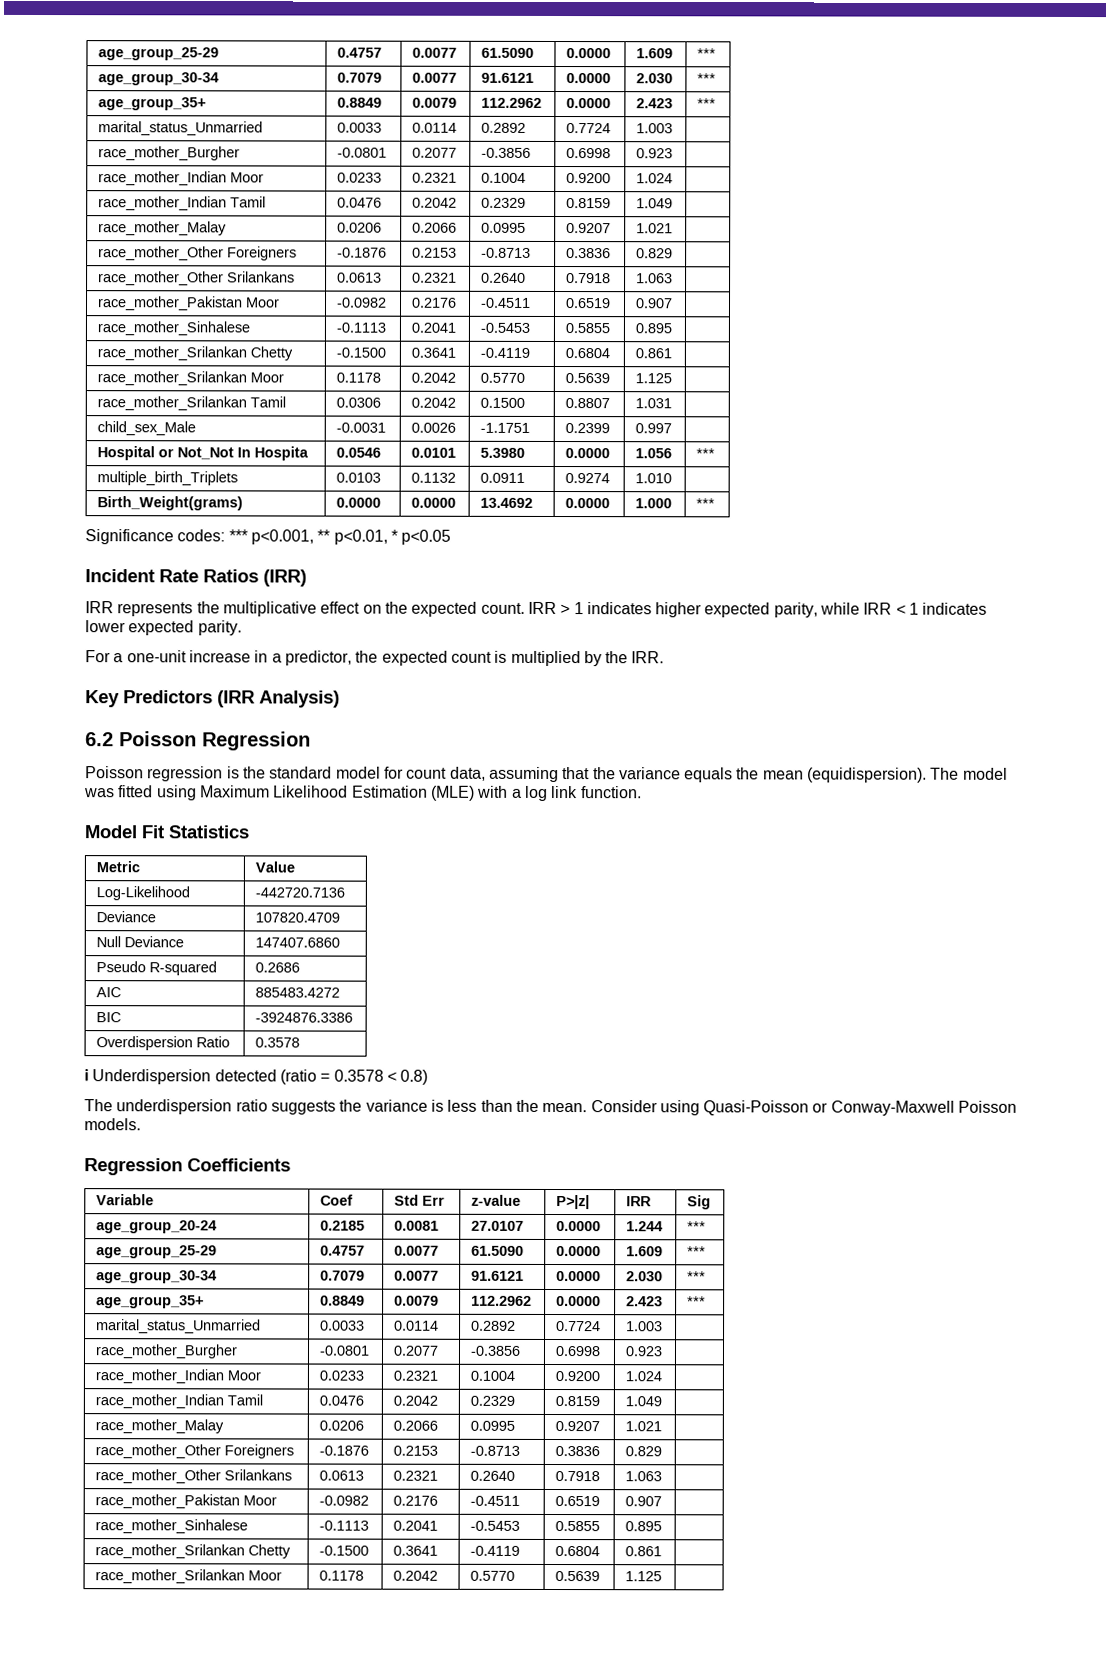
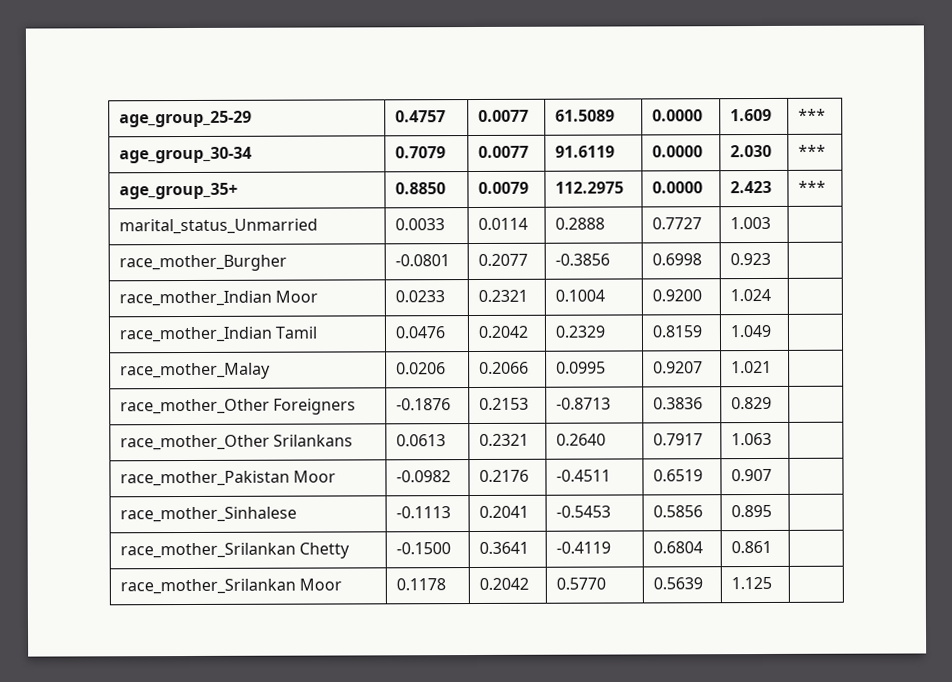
[98,47,220,61] [337,47,383,58] [412,47,458,58] [481,47,535,58] [566,48,612,59] [636,48,674,59] [697,48,717,59] [98,72,220,86] [337,72,383,83] [412,72,458,83] [481,72,535,83] [566,73,612,84] [636,73,674,84] [697,73,717,84] [98,97,207,111] [337,97,383,108] [412,97,458,108] [481,97,543,108] [566,98,612,109] [636,98,674,109] [697,98,717,109] [98,121,264,136] [337,122,383,133] [412,122,458,133] [481,122,527,133] [566,123,612,134] age_group_25-29 | 0.4757 | 0.0077 | 61.5090 | 0.0000 | 1.609 | *** // age_group_30-34 | 0.7079 | 0.0077 | 91.6121 | 0.0000 | 2.030 | *** // age_group_35+ | 0.8849 | 0.0079 | 112.2962 | 0.0000 | 2.423 | *** // marital_status_Unmarried | 0.0033 | 0.0114 | 0.2892 | 0.7724 -> [118,110,252,128] [394,110,446,123] [477,109,529,122] [554,109,615,122] [651,109,703,122] [729,108,772,122] [797,108,826,121] [118,146,252,164] [394,146,446,159] [477,145,529,158] [554,145,615,158] [651,145,703,158] [729,144,772,158] [797,144,826,157] [118,182,238,200] [394,182,446,195] [477,181,529,194] [554,181,624,194] [651,181,703,194] [729,180,772,194] [797,180,826,193] [118,218,318,235] [394,218,445,231] [477,217,528,230] [554,217,605,230] [651,217,702,230] age_group_25-29 | 0.4757 | 0.0077 | 61.5089 | 0.0000 | 1.609 | *** // age_group_30-34 | 0.7079 | 0.0077 | 91.6119 | 0.0000 | 2.030 | *** // age_group_35+ | 0.8850 | 0.0079 | 112.2975 | 0.0000 | 2.423 | *** // marital_status_Unmarried | 0.0033 | 0.0114 | 0.2888 | 0.7727
[566,273,612,284] 0.7918 -> [652,433,703,446] 0.7917
[565,323,611,334] 0.5855 -> [652,505,703,518] 0.5856
[97,396,287,411] [336,397,382,408] [411,397,457,408] [480,397,526,408] [565,398,611,409] [635,398,673,409] [97,421,197,436] [336,422,387,433] [411,422,457,433] [480,422,531,433] [565,423,611,434] [635,423,673,434] [97,446,310,461] [336,447,382,458] [411,447,457,458] [480,447,526,458] [565,448,611,459] [635,448,673,459] [696,448,716,459] [97,471,239,486] [336,472,382,483] [411,472,457,483] [480,472,526,483] [565,473,611,484] [635,473,673,484] [97,496,244,511] [336,497,382,508] [411,497,457,508] [480,497,534,508] [565,498,611,509] [635,498,673,509] [696,498,716,509] [85,529,452,545] [85,569,307,587] [85,601,988,618] [85,620,242,636] [85,650,665,667] [85,690,340,708] [85,731,311,751] [85,766,1008,783] [84,785,642,801] [84,825,250,839] [96,861,141,873] [255,861,296,873] [96,886,191,901] [255,887,346,898] [96,911,157,923] [255,912,341,923] [96,936,185,948] [255,937,341,948] [96,961,218,976] [255,962,301,973] [96,987,122,998] [255,987,341,998] [96,1012,122,1023] [255,1012,354,1023] [96,1036,231,1051] [255,1037,301,1048] [84,1069,429,1085] [84,1099,1018,1116] [84,1118,141,1131] [84,1158,291,1176] [96,1194,155,1206] [320,1194,354,1206] [394,1194,446,1206] [471,1194,522,1206] [556,1195,591,1210] [626,1196,653,1207] [687,1195,712,1210] [96,1220,218,1234] [320,1220,366,1231] [394,1220,440,1231] [471,1220,525,1231] [556,1221,602,1232] [626,1221,664,1232] [687,1221,707,1232] [96,1245,218,1259] [320,1245,366,1256] [394,1245,440,1256] [471,1245,525,1256] [556,1246,602,1257] [626,1246,664,1257] [687,1246,707,1257] [96,1270,218,1284] [320,1270,366,1281] [394,1270,440,1281] [471,1270,525,1281] [556,1271,602,1282] [626,1271,664,1282] [687,1271,707,1282] [96,1295,205,1309] [320,1295,366,1306] [394,1295,440,1306] [471,1295,533,1306] [556,1296,602,1307] [626,1296,664,1307] [687,1296,707,1307] [96,1319,262,1334] [320,1320,366,1331] [394,1320,440,1331] [471,1320,517,1331] [556,1321,602,1332] [626,1321,664,1332] [95,1344,239,1359] [319,1345,371,1356] [393,1345,440,1356] [470,1345,522,1356] [555,1346,602,1357] [625,1346,664,1357] [95,1369,262,1384] [319,1370,365,1381] [393,1370,439,1381] [470,1370,516,1381] [555,1371,601,1382] [625,1371,663,1382] [95,1394,264,1409] [319,1395,365,1406] [393,1395,439,1406] [470,1395,516,1406] [555,1396,601,1407] [625,1396,663,1407] [95,1419,225,1434] [319,1420,365,1431] [393,1420,439,1431] [470,1420,516,1431] [555,1421,601,1432] [625,1421,663,1432] [95,1444,295,1459] [319,1445,370,1456] [393,1445,439,1456] [470,1445,521,1456] [555,1446,601,1457] [625,1446,663,1457] [95,1469,293,1484] [319,1470,365,1481] [393,1470,439,1481] [470,1470,516,1481] [555,1471,601,1482] [625,1471,663,1482] [95,1494,278,1509] [319,1495,370,1506] [393,1495,439,1506] [470,1495,521,1506] [555,1496,601,1507] [625,1496,663,1507] [95,1519,249,1534] [319,1520,370,1531] [393,1520,439,1531] [470,1520,521,1531] [555,1521,601,1532] [625,1521,663,1532] [95,1544,292,1559] [319,1545,370,1556] [393,1545,439,1556] [470,1545,521,1556] [555,1546,601,1557] [625,1546,663,1557] [95,1569,283,1584] [319,1570,365,1581] [393,1570,439,1581] [470,1570,516,1581] [555,1571,601,1582] [625,1571,663,1582] // race_mother_Srilankan Tamil | 0.0306 | 0.2042 | 0.1500 | 0.8807 | 1.031 | // child_sex_Male | -0.0031 | 0.0026 | -1.1751 | 0.2399 | 0.997 | // Hospital or Not_Not In Hospita | 0.0546 | 0.0101 | 5.3980 | 0.0000 | 1.056 | *** // multiple_birth_Triplets | 0.0103 | 0.1132 | 0.0911 | 0.9274 | 1.010 | // Birth_Weight(grams) | 0.0000 | 0.0000 | 13.4692 | 0.0000 | 1.000 | *** // Significance codes: *** p<0.001, ** p<0.01, * p<0.05 // Incident Rate Ratios (IRR) // IRR represents the multiplicative effect on the expected count. IRR > 1 indicates higher expected parity, while IRR < 1 indicates lower expected parity. // For a one-unit increase in a predictor, the expected count is multiplied by the IRR. // Key Predictors (IRR Analysis) // 6.2 Poisson Regression // Poisson regression is the standard model for count data, assuming that the variance equals the mean (equidispersion). The model was fitted using Maximum Likelihood Estimation (MLE) with a log link function. // Model Fit Statistics // Metric | Value // Log-Likelihood | -442720.7136 // Deviance | 107820.4709 // Null Deviance | 147407.6860 // Pseudo R-squared | 0.2686 // AIC | 885483.4272 // BIC | -3924876.3386 // Overdispersion Ratio | 0.3578 // ℹ Underdispersion detected (ratio = 0.3578 < 0.8) // The underdispersion ratio suggests the variance is less than the mean. Consider using Quasi-Poisson or Conway-Maxwell Poisson models. // Regression Coefficients // Variable | Coef | Std Err | z-value | P>|z| | IRR | Sig // age_group_20-24 | 0.2185 | 0.0081 | 27.0107 | 0.0000 | 1.244 | *** // age_group_25-29 | 0.4757 | 0.0077 | 61.5090 | 0.0000 | 1.609 | *** // age_group_30-34 | 0.7079 | 0.0077 | 91.6121 | 0.0000 | 2.030 | *** // age_group_35+ | 0.8849 | 0.0079 | 112.2962 | 0.0000 | 2.423 | *** // marital_status_Unmarried | 0.0033 | 0.0114 | 0.2892 | 0.7724 | 1.003 | // race_mother_Burgher | -0.0801 | 0.2077 | -0.3856 | 0.6998 | 0.923 | // race_mother_Indian Moor | 0.0233 | 0.2321 | 0.1004 | 0.9200 | 1.024 | // race_mother_Indian Tamil | 0.0476 | 0.2042 | 0.2329 | 0.8159 | 1.049 | // race_mother_Malay | 0.0206 | 0.2066 | 0.0995 | 0.9207 | 1.021 | // race_mother_Other Foreigners | -0.1876 | 0.2153 | -0.8713 | 0.3836 | 0.829 | // race_mother_Other Srilankans | 0.0613 | 0.2321 | 0.2640 | 0.7918 | 1.063 | // race_mother_Pakistan Moor | -0.0982 | 0.2176 | -0.4511 | 0.6519 | 0.907 | // race_mother_Sinhalese | -0.1113 | 0.2041 | -0.5453 | 0.5855 | 0.895 | // race_mother_Srilankan Chetty | -0.1500 | 0.3641 | -0.4119 | 0.6804 | 0.861 | // race_mother_Srilankan Moor | 0.1178 | 0.2042 | 0.5770 | 0.5639 | 1.125 | -> (772, 583) none

